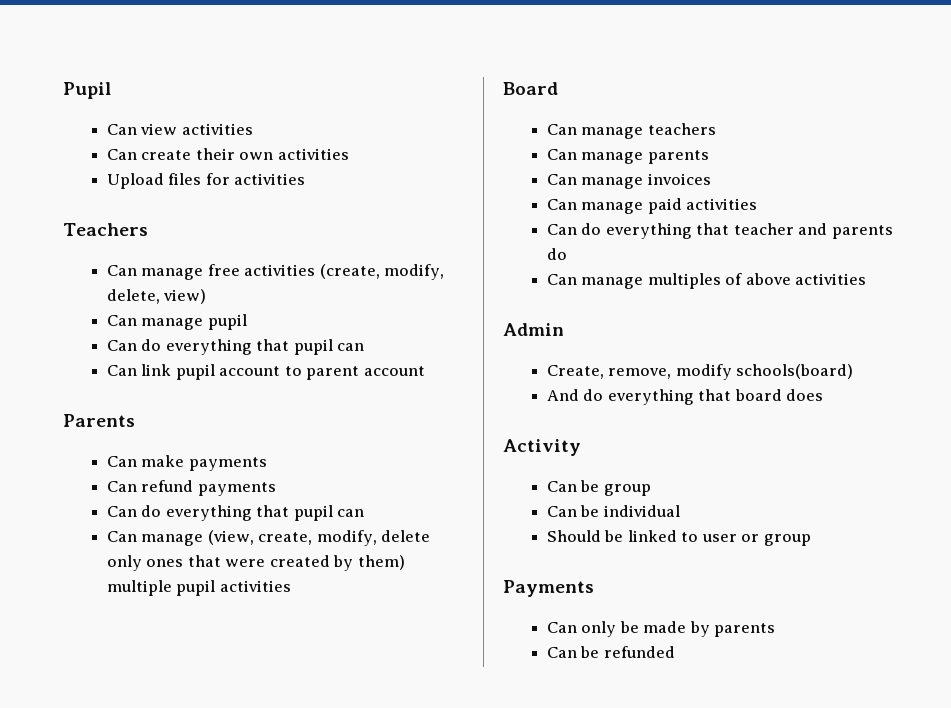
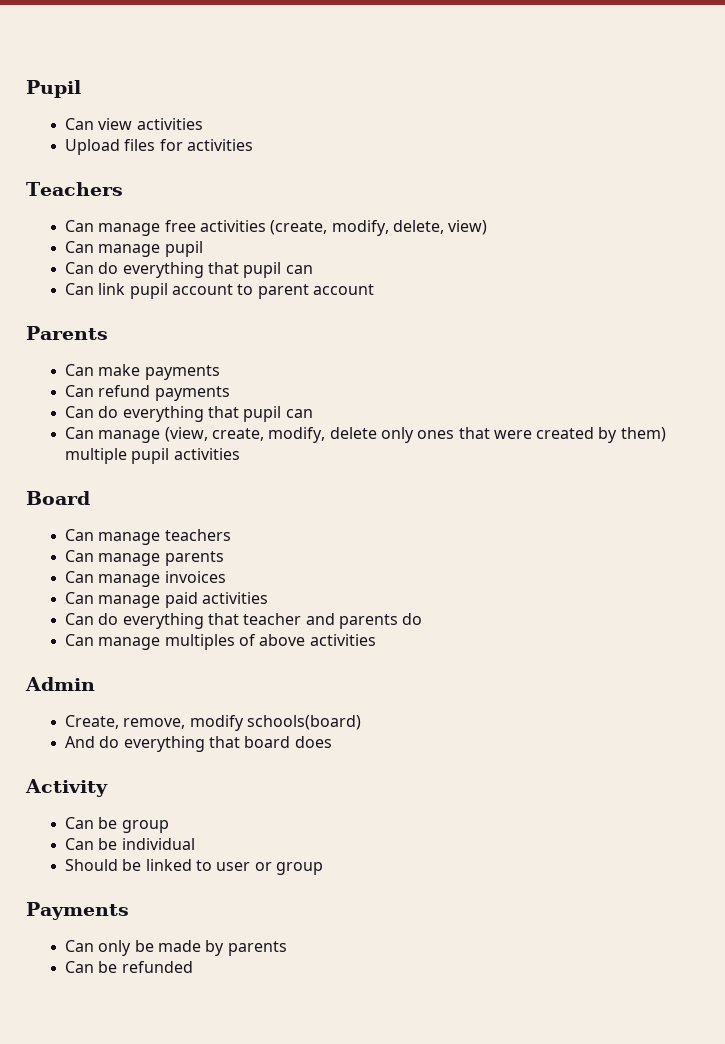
[106,148,349,160] // Can create their own activities -> (203, 124) none

